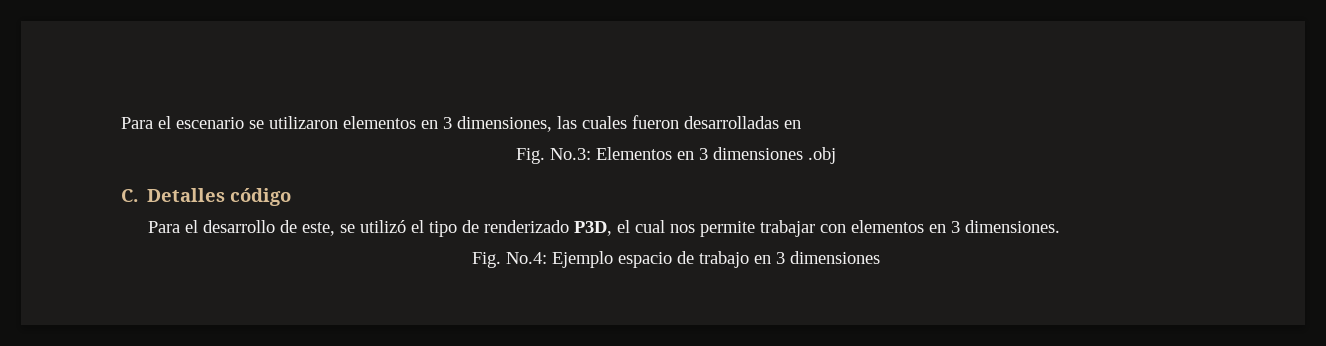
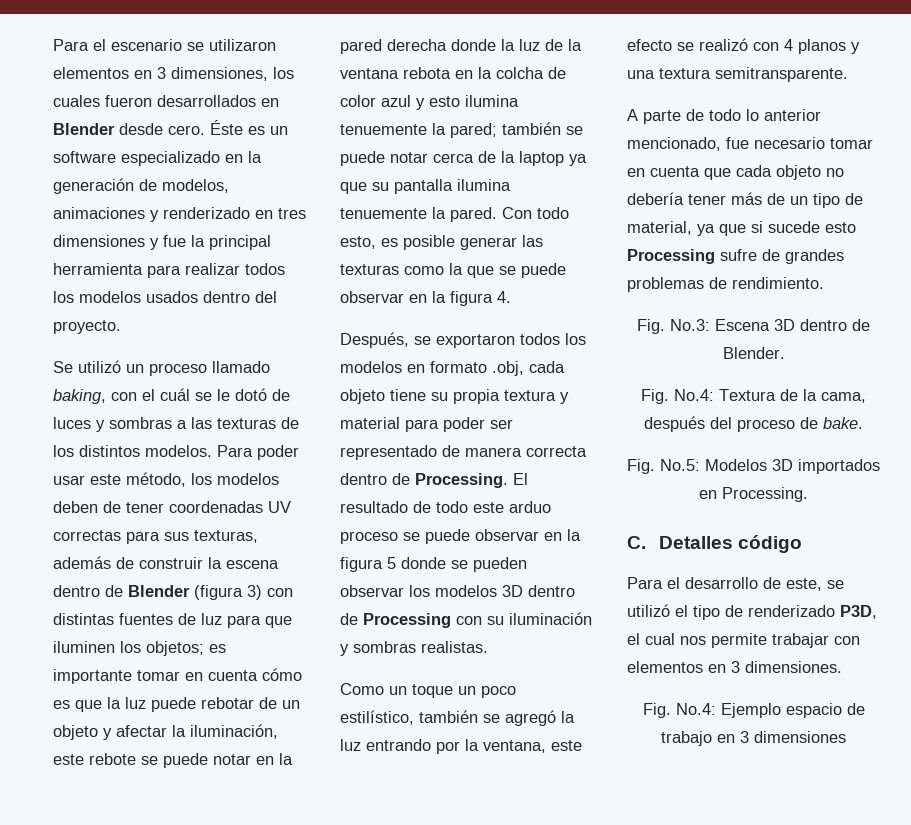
[557,116,577,129] las -> [273,67,294,79] los
[684,116,801,129] [516,147,836,164] desarrolladas en // Fig. No.3: Elementos en 3 dimensiones .obj -> [157,95,279,107] [53,120,288,135] [53,151,262,166] [53,178,229,194] [53,207,306,222] [53,235,271,250] [53,263,285,278] [53,291,277,303] [53,320,121,334] [53,360,270,376] [53,388,290,404] [53,417,299,432] [53,445,299,460] [53,472,279,487] [53,501,291,513] [53,530,258,544] [53,556,279,569] [53,585,293,600] [53,613,292,628] [53,641,226,656] [53,668,302,684] [53,697,300,712] [53,724,278,740] [53,753,293,768] [340,39,582,54] [340,67,566,79] [340,95,519,110] [340,122,583,138] [340,151,587,166] [340,179,511,194] [340,207,569,222] [340,235,543,250] [340,263,566,278] [340,291,511,306] [340,332,586,348] [340,361,565,376] [340,389,569,404] [340,417,513,432] [340,445,587,460] [340,473,528,488] [340,501,551,513] [340,529,581,544] [340,557,527,572] [340,585,575,597] [340,612,592,628] [340,641,488,656] [340,683,516,698] [340,710,575,726] [340,739,582,754] [627,38,860,54] [627,67,848,82] [627,109,821,124] [627,137,873,151] [627,165,844,180] [627,192,863,208] [627,221,856,236] [627,249,844,264] [627,277,824,292] [637,319,870,334] [722,347,785,359] [641,389,866,404] [644,416,863,432] [627,459,880,474] [699,487,808,502] desarrollados en Blender desde cero. Éste es un software especializado en la generación de modelos, animaciones y renderizado en tres dimensiones y fue la principal herramienta para realizar todos los modelos usados dentro del proyecto. // Se utilizó un proceso llamado baking, con el cuál se le dotó de luces y sombras a las texturas de los distintos modelos. Para poder usar este método, los modelos deben de tener coordenadas UV correctas para sus texturas, además de construir la escena dentro de Blender (figura 3) con distintas fuentes de luz para que iluminen los objetos; es importante tomar en cuenta cómo es que la luz puede rebotar de un objeto y afectar la iluminación, este rebote se puede notar en la pared derecha donde la luz de la ventana rebota en la colcha de color azul y esto ilumina tenuemente la pared; también se puede notar cerca de la laptop ya que su pantalla ilumina tenuemente la pared. Con todo esto, es posible generar las texturas como la que se puede observar en la figura 4. // Después, se exportaron todos los modelos en formato .obj, cada objeto tiene su propia textura y material para poder ser representado de manera correcta dentro de Processing. El resultado de todo este arduo proceso se puede observar en la figura 5 donde se pueden observar los modelos 3D dentro de Processing con su iluminación y sombras realistas. // Como un toque un poco estilístico, también se agregó la luz entrando por la ventana, este efecto se realizó con 4 planos y una textura semitransparente. // A parte de todo lo anterior mencionado, fue necesario tomar en cuenta que cada objeto no debería tener más de un tipo de material, ya que si sucede esto Processing sufre de grandes problemas de rendimiento. // Fig. No.3: Escena 3D dentro de Blender. // Fig. No.4: Textura de la cama, después del proceso de bake. // Fig. No.5: Modelos 3D importados en Processing.

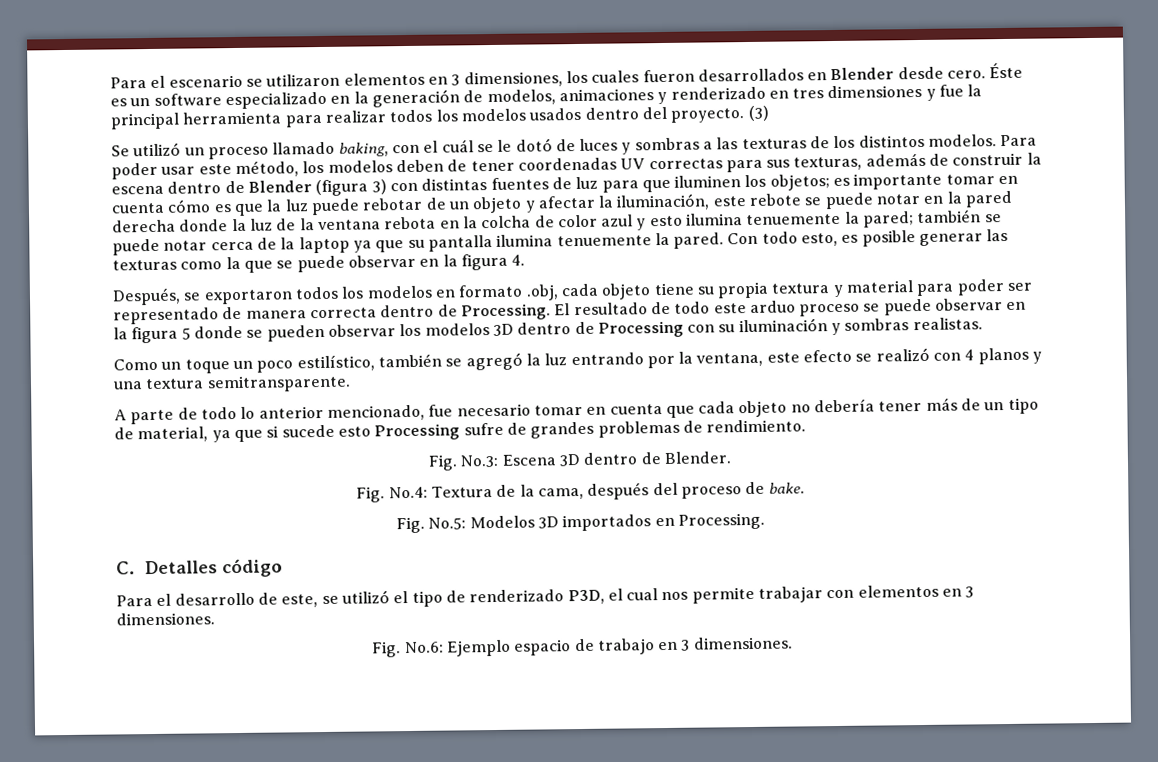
(121, 327) none -> [747,105,769,122] (3)
[675,703,716,715] No.4: -> [404,641,444,654] No.6:
[754,731,846,743] dimensiones -> [693,636,793,650] dimensiones.

